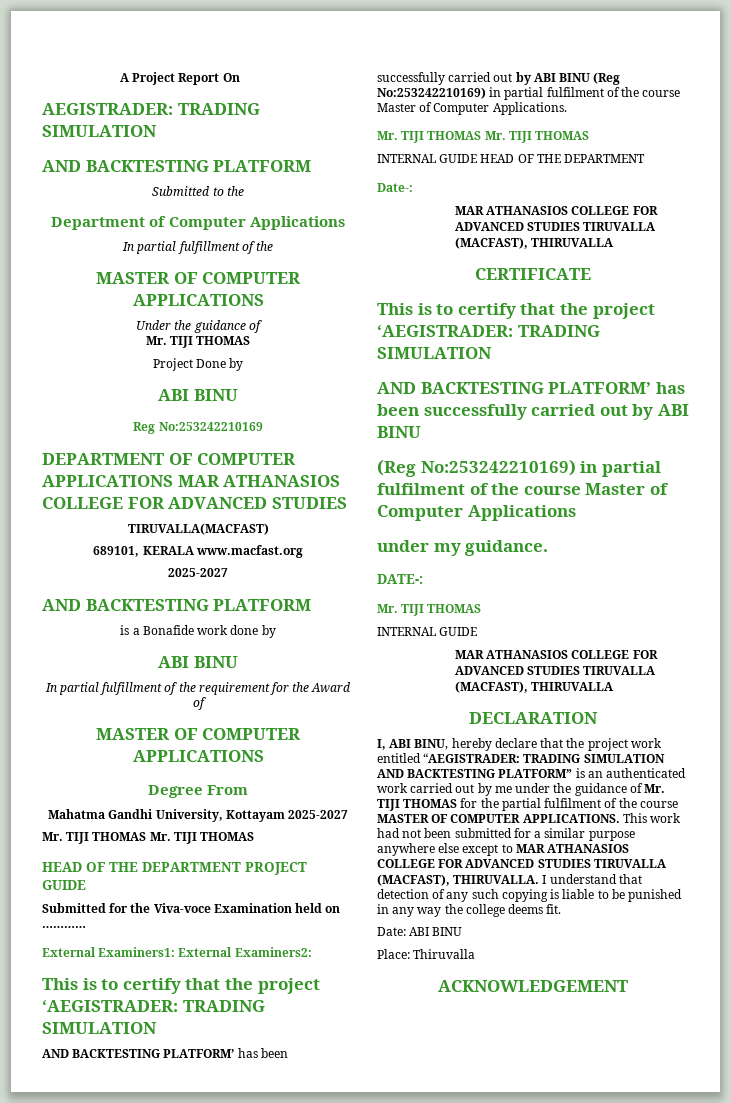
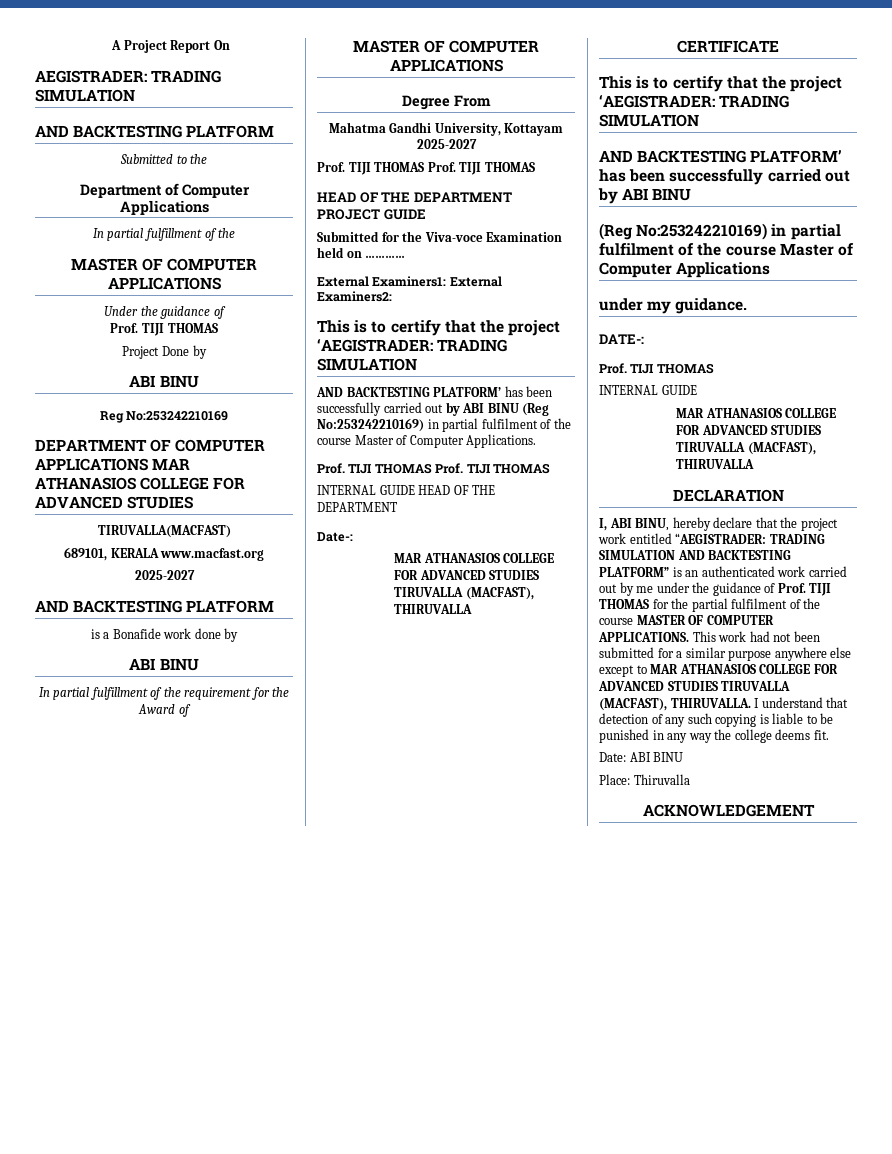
[145,336,167,345] Mr. -> [110,323,139,333] Prof.
[42,832,171,844] Mr. TIJI THOMAS Mr. -> [317,162,456,175] Prof. TIJI THOMAS Prof.
[377,131,506,143] Mr. TIJI THOMAS Mr. -> [317,463,464,474] Prof. TIJI THOMAS Prof.
[377,604,398,613] Mr. -> [599,363,627,374] Prof.
[644,784,666,793] Mr. -> [777,583,806,593] Prof.

